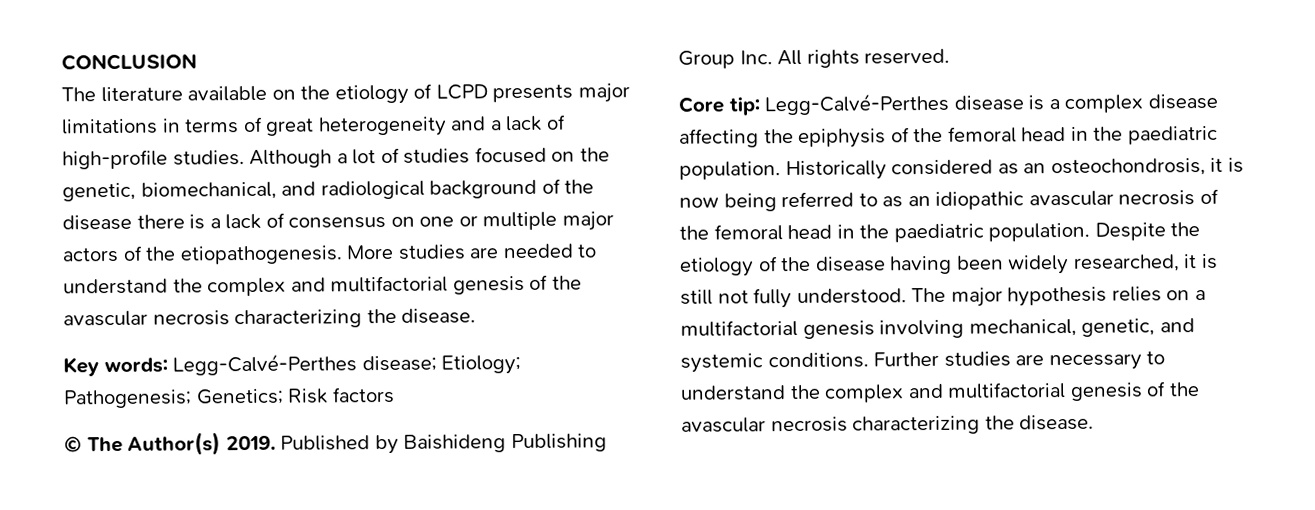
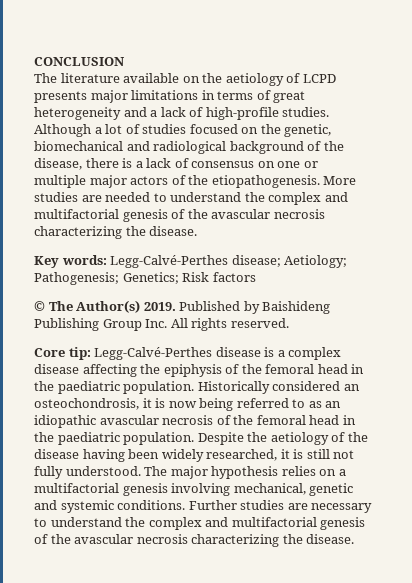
[334,84,409,105] etiology -> [225,73,284,86] aetiology
[140,181,277,200] biomechanical, -> [34,141,123,151] biomechanical
[62,214,132,231] disease -> [34,158,82,170] disease,
[441,354,522,375] Etiology; -> [284,255,348,268] Aetiology;
[997,163,1019,175] as -> (341, 386) none
[680,257,754,277] etiology -> [270,432,329,445] aetiology
[1081,318,1156,337] genetic, -> [309,483,354,496] genetic

